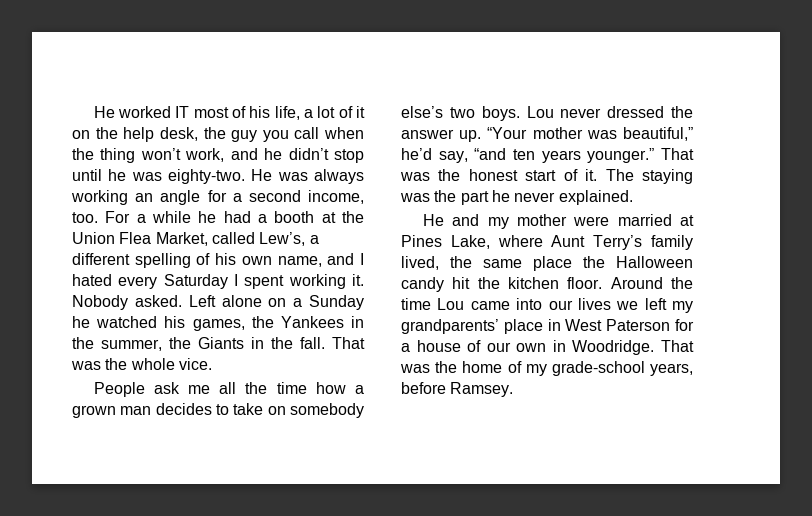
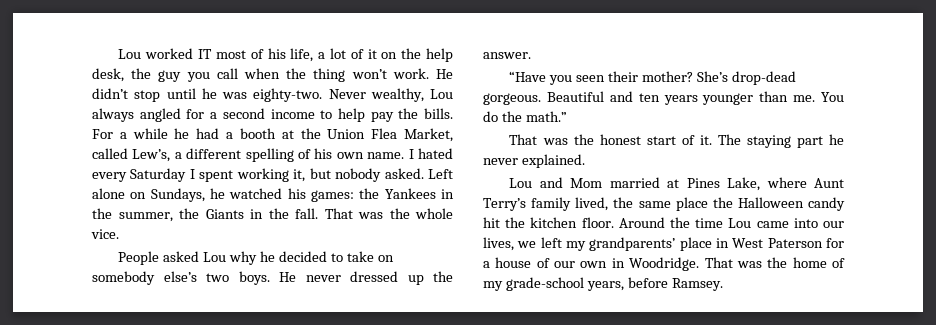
[93,106,115,118] He -> [118,49,142,59] Lou
[185,148,283,162] work, and he -> [392,68,453,79] work. He
[251,169,364,184] [71,190,364,205] [72,212,98,223] He was always working an angle for a second income, too. -> [328,88,453,102] [92,108,453,122] Never wealthy, Lou always angled for a second income to help pay the bills.
[277,253,355,267] name, and -> [367,152,405,159] name.
[352,274,364,286] [72,295,128,310] it. Nobody -> [293,168,382,182] it, but nobody
[293,295,364,310] a Sunday -> [150,188,205,202] Sundays,
[192,319,245,331] games, -> [311,190,354,202] games:
[153,382,365,394] [72,403,212,418] ask me all the time how a grown man decides -> [163,251,328,265] asked Lou why he decided
[526,106,554,118] Lou -> [279,272,296,282] He
[671,106,693,118] [401,127,693,142] [401,148,655,163] the answer up. “Your mother was beautiful,” he’d say, “and ten years younger.” -> [407,271,453,285] [483,52,531,59] [509,71,796,85] [483,91,844,105] [483,111,567,122] up the answer. // “Have you seen their mother? She’s drop-dead gorgeous. Beautiful and ten years younger than me. You do the math.” //
[400,190,457,202] was the -> (791, 141) none
[422,214,610,229] He and my mother were -> [509,177,603,188] Lou and Mom
[577,298,611,310] lives -> [483,237,514,251] lives,

